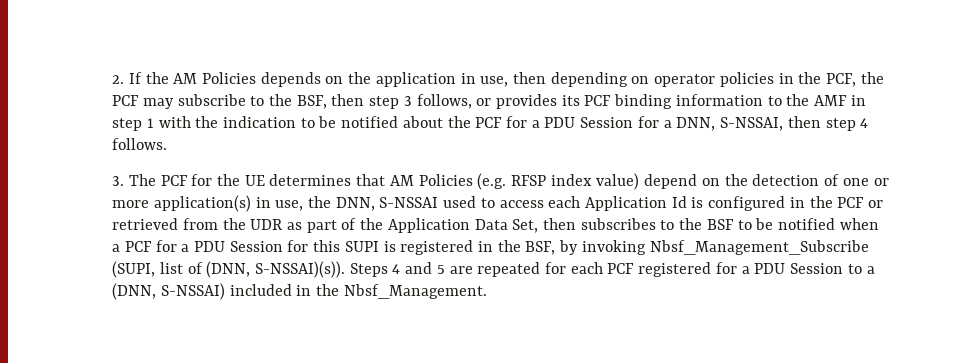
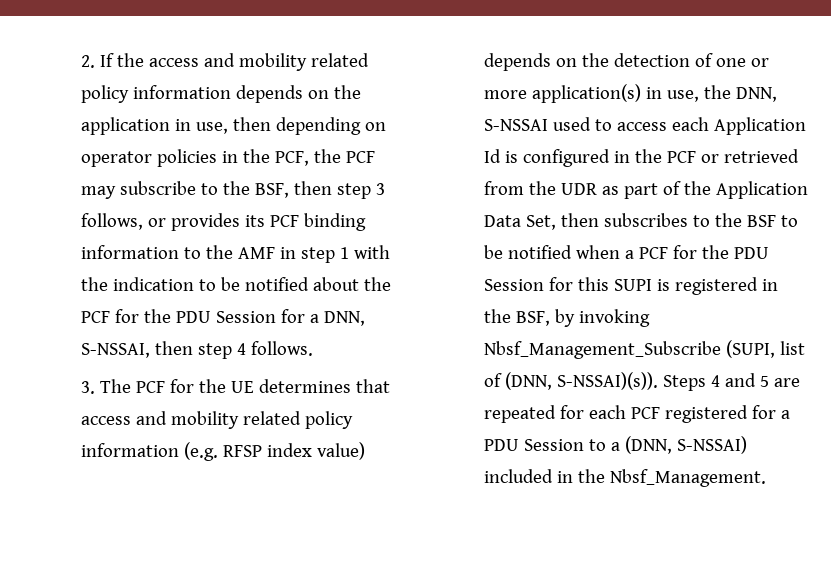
[173,72,256,84] AM Policies -> [149,53,370,71] [81,85,232,103] access and mobility related policy information
[531,120,540,128] a -> [144,309,172,323] the
[389,174,473,186] AM Policies -> [81,411,354,429] [81,443,180,457] access and mobility related policy information
[644,174,698,189] depend -> [484,53,552,71] depends
[181,244,190,252] a -> [702,245,730,259] the

